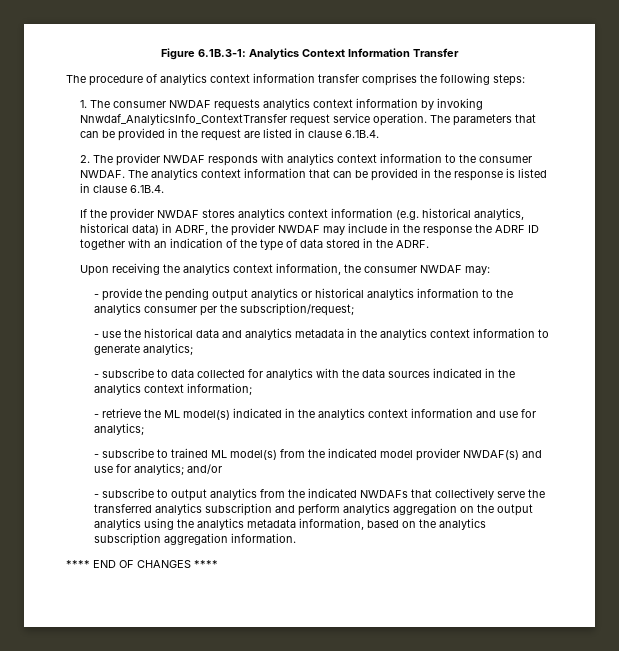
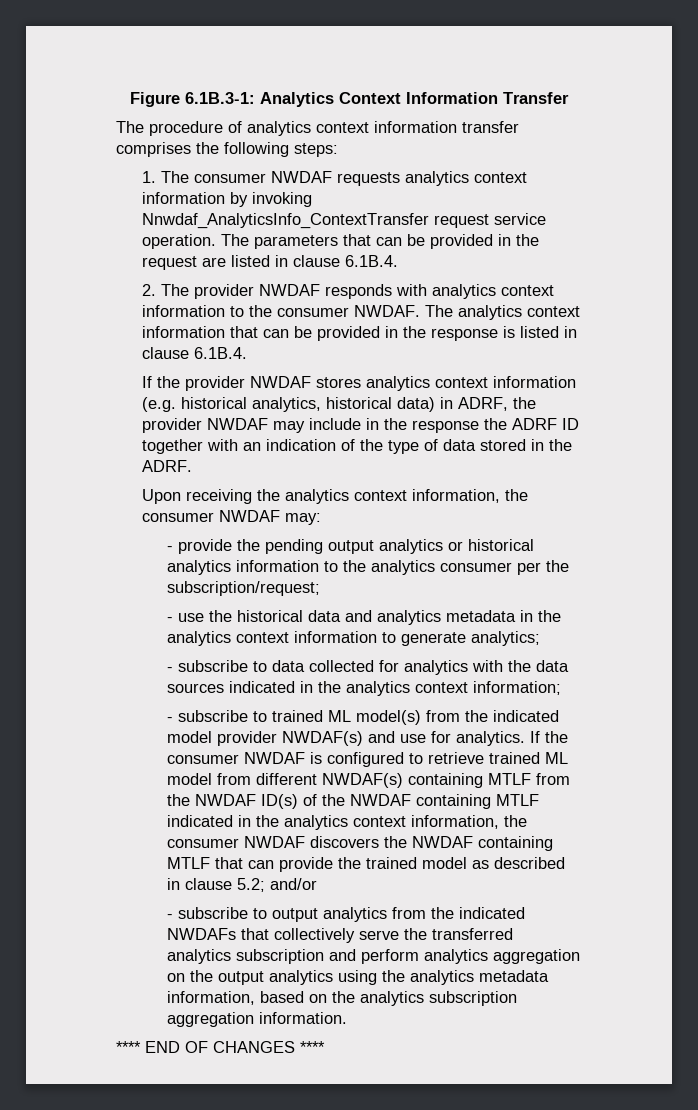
[94,408,537,420] [94,423,145,435] // - retrieve the ML model(s) indicated in the analytics context information and use for analytics; -> (562, 688) none
[134,463,185,475] analytics; -> [456,731,569,746] [167,752,569,767] [167,773,571,788] [167,794,540,809] [167,815,528,830] [167,836,554,851] [167,857,566,872] [167,878,266,892] analytics. If the consumer NWDAF is configured to retrieve trained ML model from different NWDAF(s) containing MTLF from the NWDAF ID(s) of the NWDAF containing MTLF indicated in the analytics context information, the consumer NWDAF discovers the NWDAF containing MTLF that can provide the trained model as described in clause 5.2;

